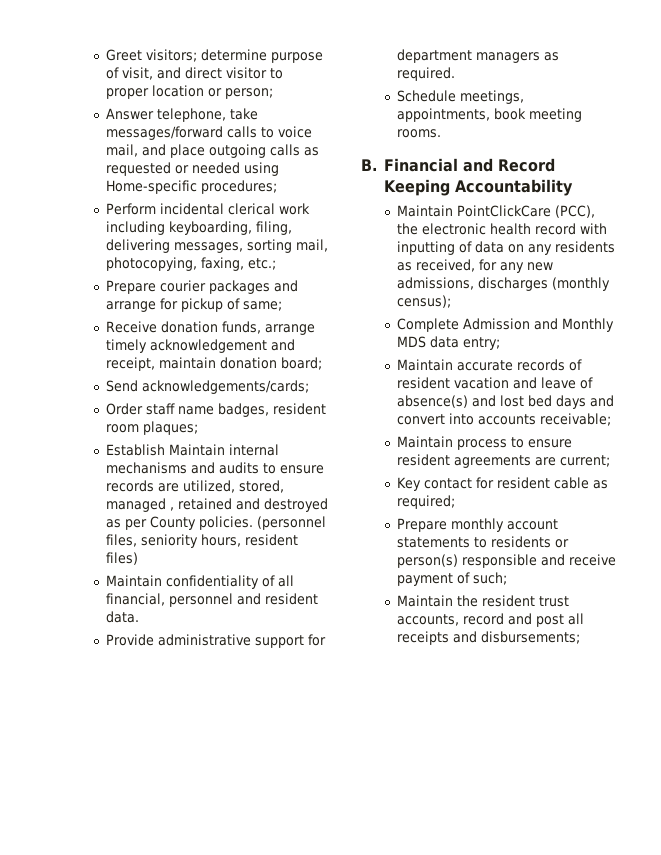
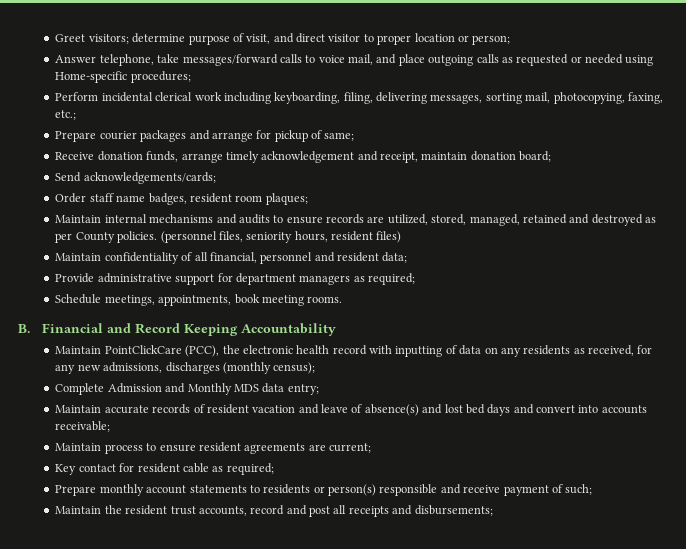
[106,444,166,456] Establish -> (308, 199) none
[106,498,175,512] managed , -> [469,214,520,226] managed,
[106,611,140,623] data. -> [382,252,408,263] data;
[397,67,456,81] required. -> [368,273,416,285] required;

